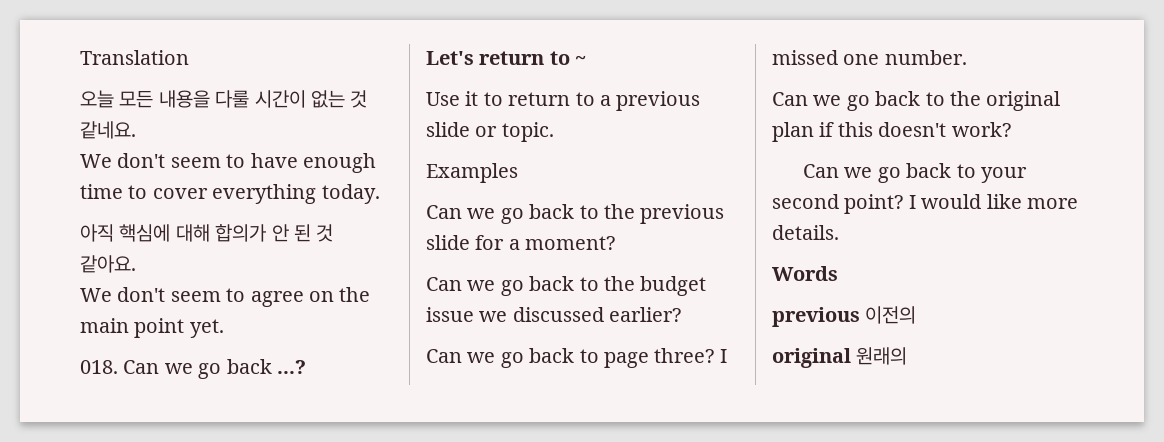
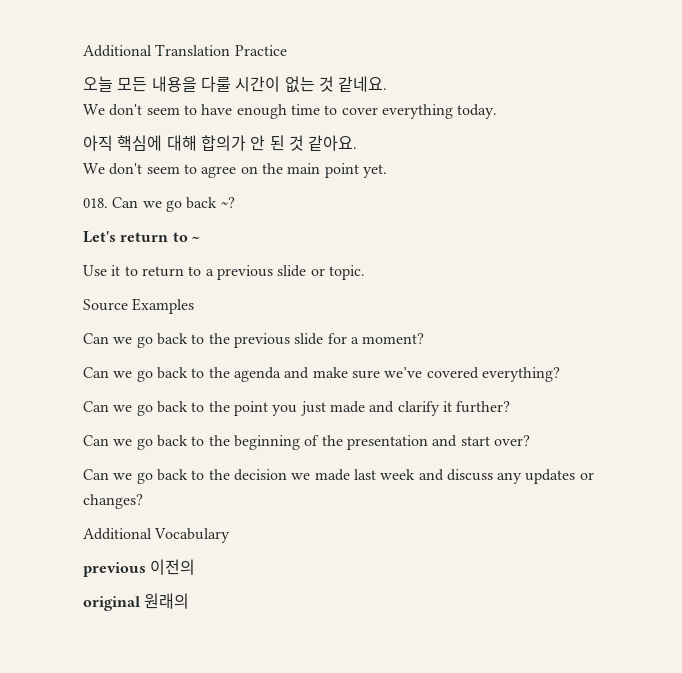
(80, 57) none -> [83,45,152,57] Additional
(189, 57) none -> [234,45,287,56] Practice
[277,360,306,374] ...? -> [220,197,235,208] ~?
(554, 132) none -> [83,299,128,311] Source
[640,276,707,296] [426,307,682,322] [426,348,727,368] [772,50,967,65] [772,91,1061,111] [772,122,1011,142] [803,163,1028,183] [772,194,1078,214] [772,225,839,240] [772,266,838,281] budget issue we discussed earlier? // Can we go back to page three? I missed one number. // Can we go back to the original plan if this doesn't work? // Can we go back to your second point? I would like more details. // Words -> [233,367,560,382] [83,401,511,416] [83,435,530,450] [83,469,594,484] [83,494,143,509] [83,528,231,543] agenda and make sure we’ve covered everything? // Can we go back to the point you just made and clarify it further? // Can we go back to the beginning of the presentation and start over? // Can we go back to the decision we made last week and discuss any updates or changes? // Additional Vocabulary

